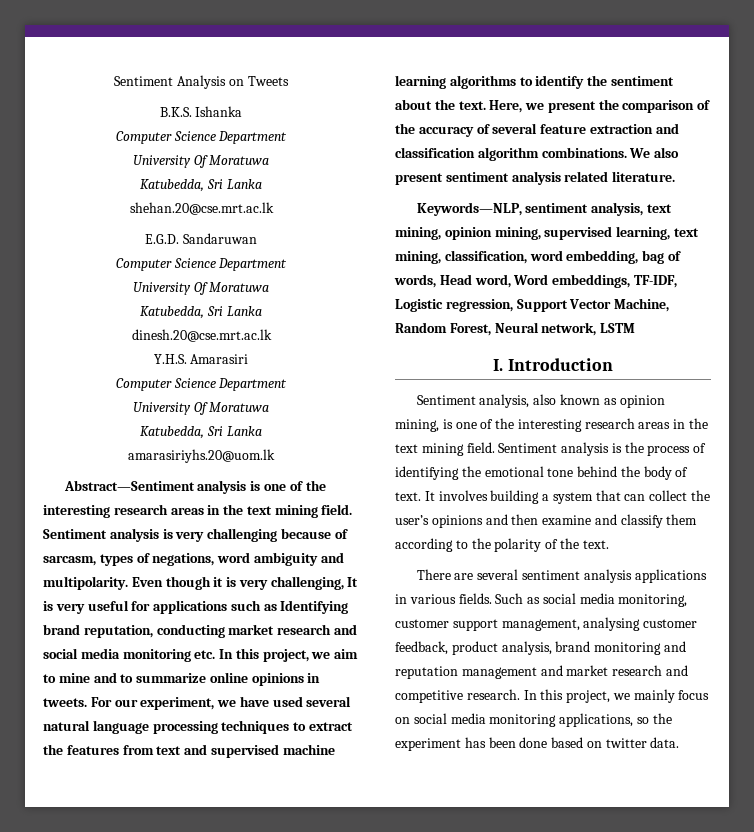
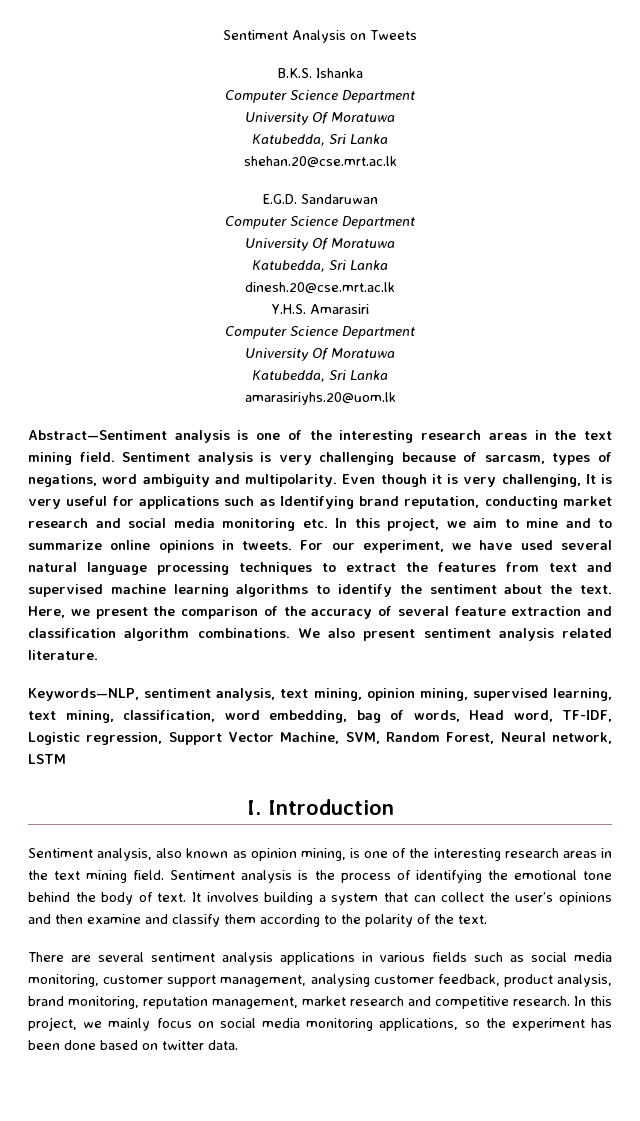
[513,274,631,288] Word embeddings, -> (553, 716) none
(670, 305) none -> [345,732,380,744] SVM,
[458,593,524,604] fields. Such -> [432,952,503,962] fields such
[594,641,686,655] [395,665,563,679] monitoring and reputation management and -> [68,996,298,1009] monitoring, reputation management,

